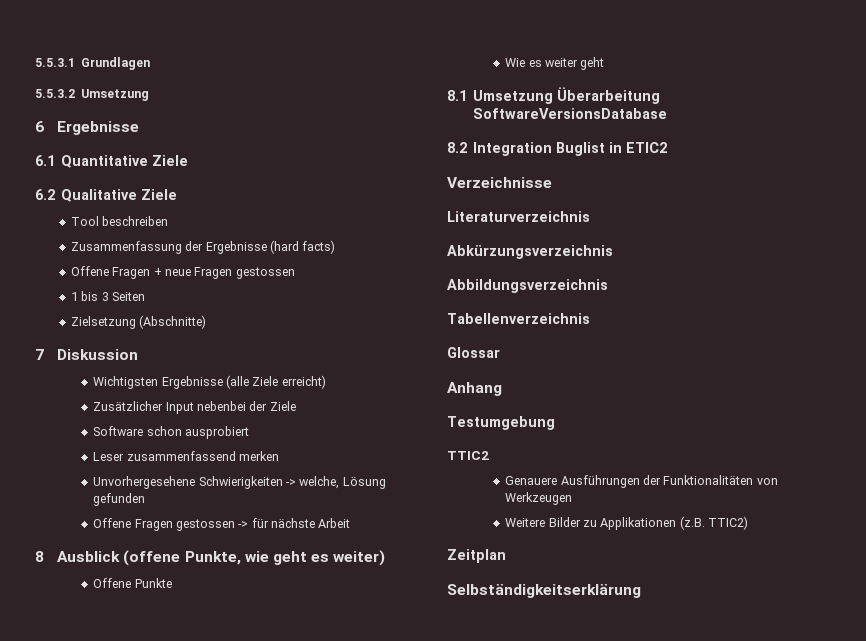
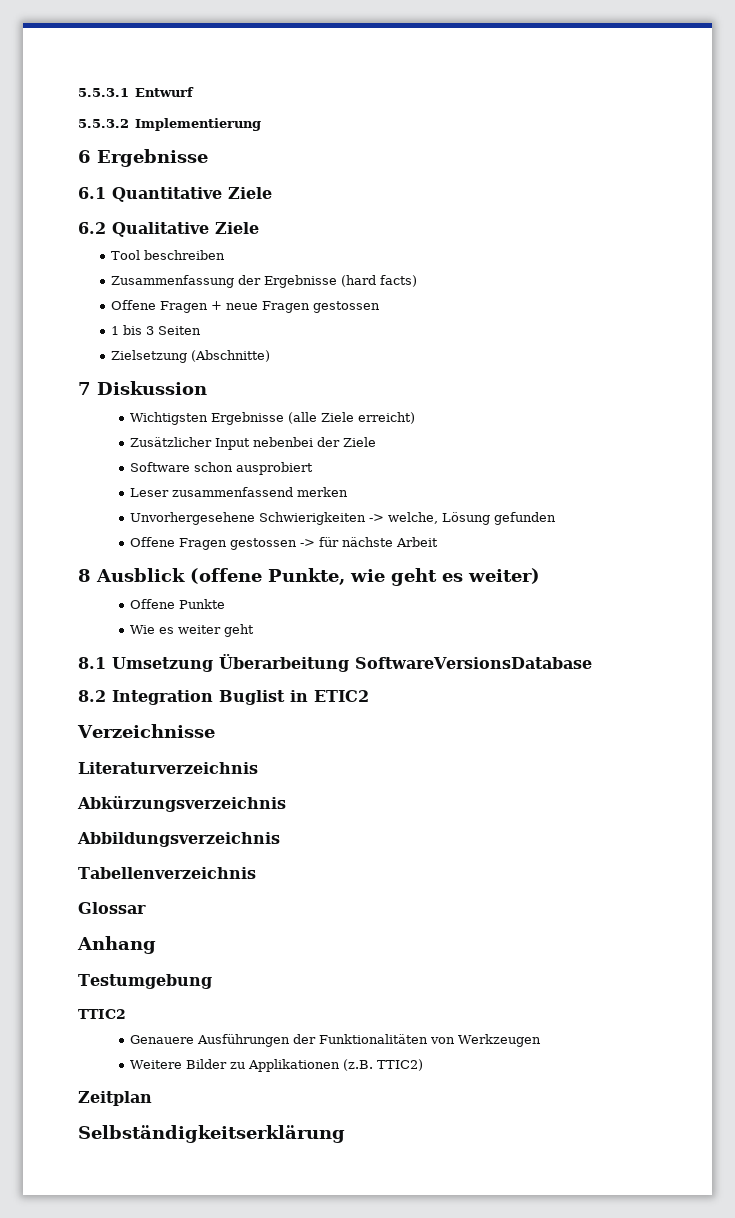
[81,57,151,70] Grundlagen -> [135,87,195,97] Entwurf
[81,89,150,101] Umsetzung -> [135,118,262,131] Implementierung

